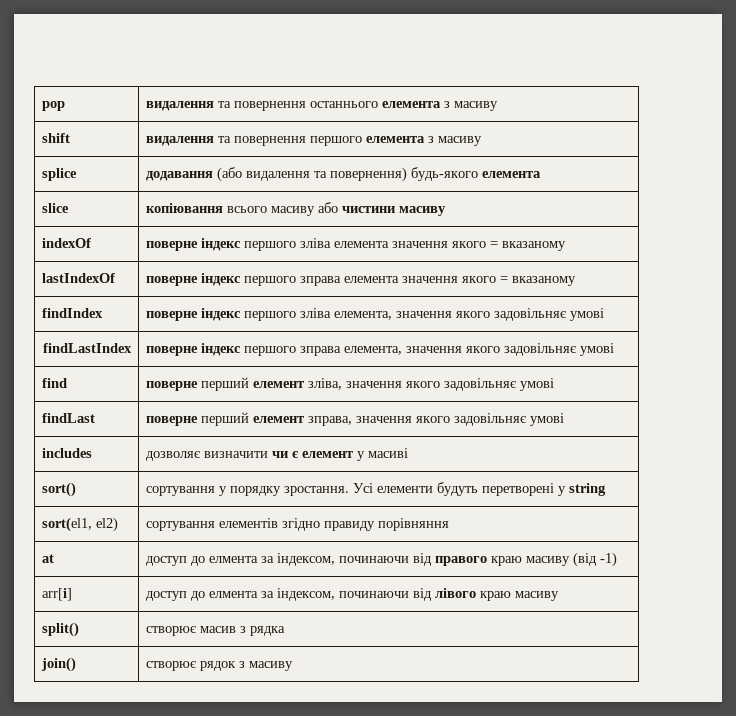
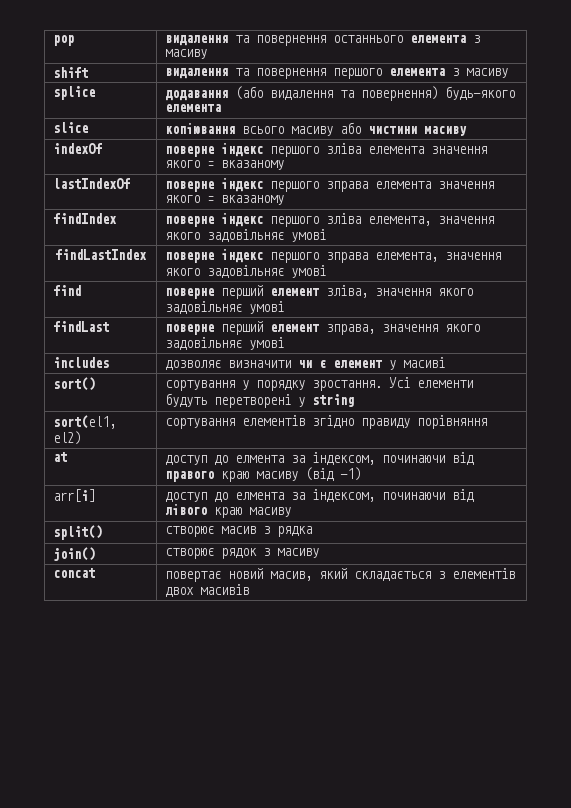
(293, 666) none -> [52,568,95,578] [164,568,515,582] [164,584,249,597] // concat | повертає новий масив, який складається з елементів двох масивів

